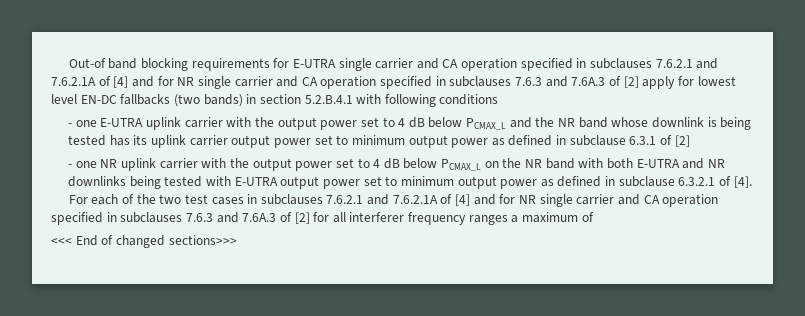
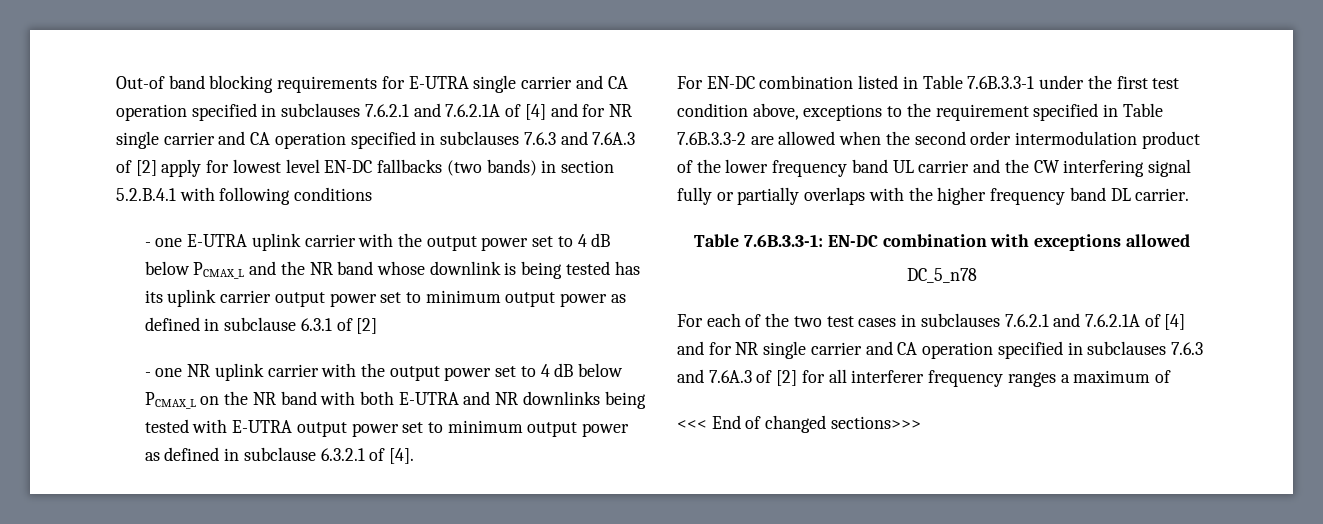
(752, 182) none -> [677,75,1180,89] [677,103,1163,121] [677,131,1200,149] [677,159,1191,177] [677,187,1190,205] [694,234,1190,251] [907,268,977,283] // For EN-DC combination listed in Table 7.6B.3.3-1 under the first test condition above, exceptions to the requirement specified in Table 7.6B.3.3-2 are allowed when the second order intermodulation product of the lower frequency band UL carrier and the CW interfering signal fully or partially overlaps with the higher frequency band DL carrier. // Table 7.6B.3.3-1: EN-DC combination with exceptions allowed // DC_5_n78

